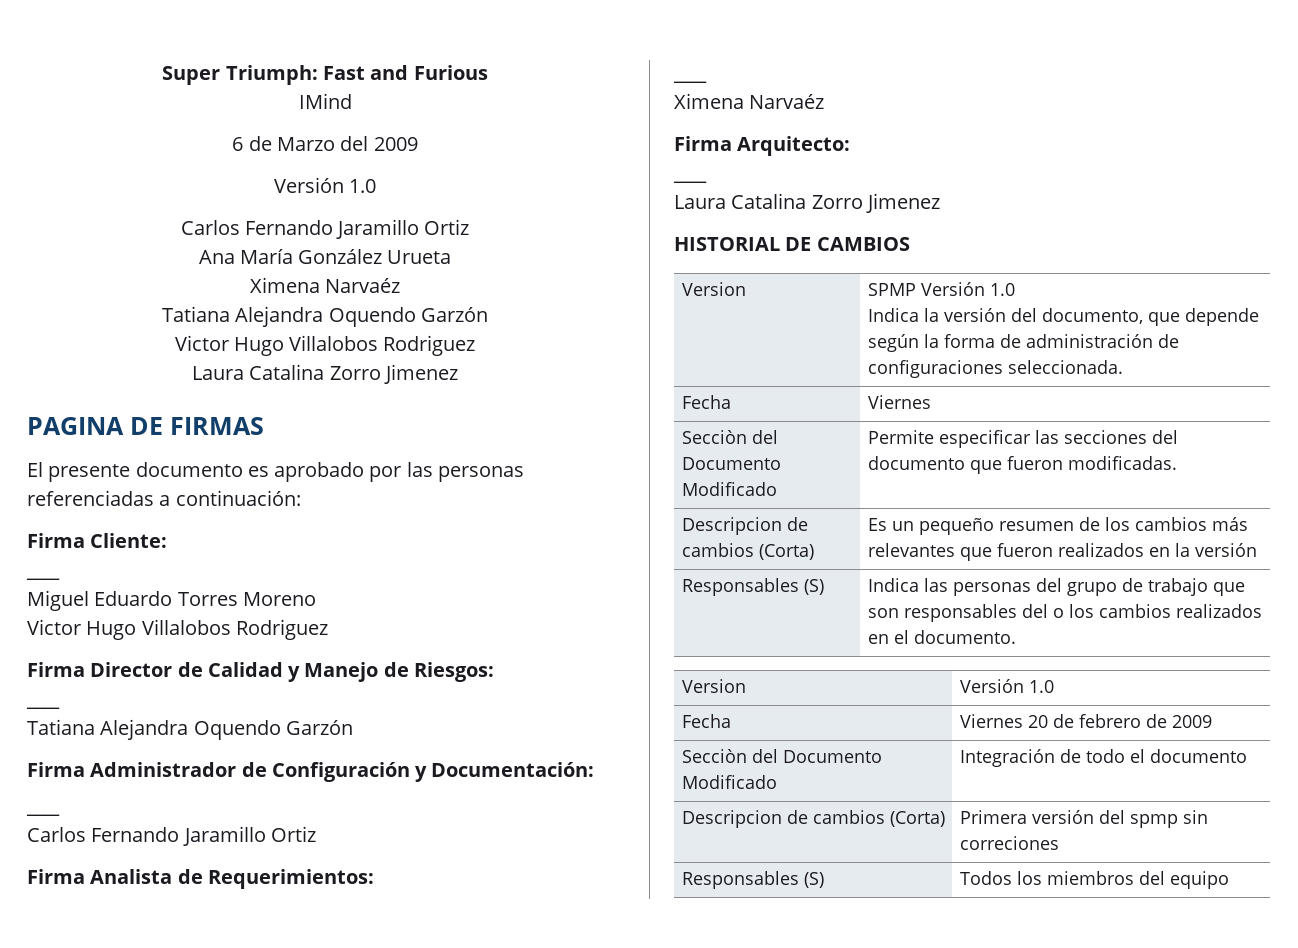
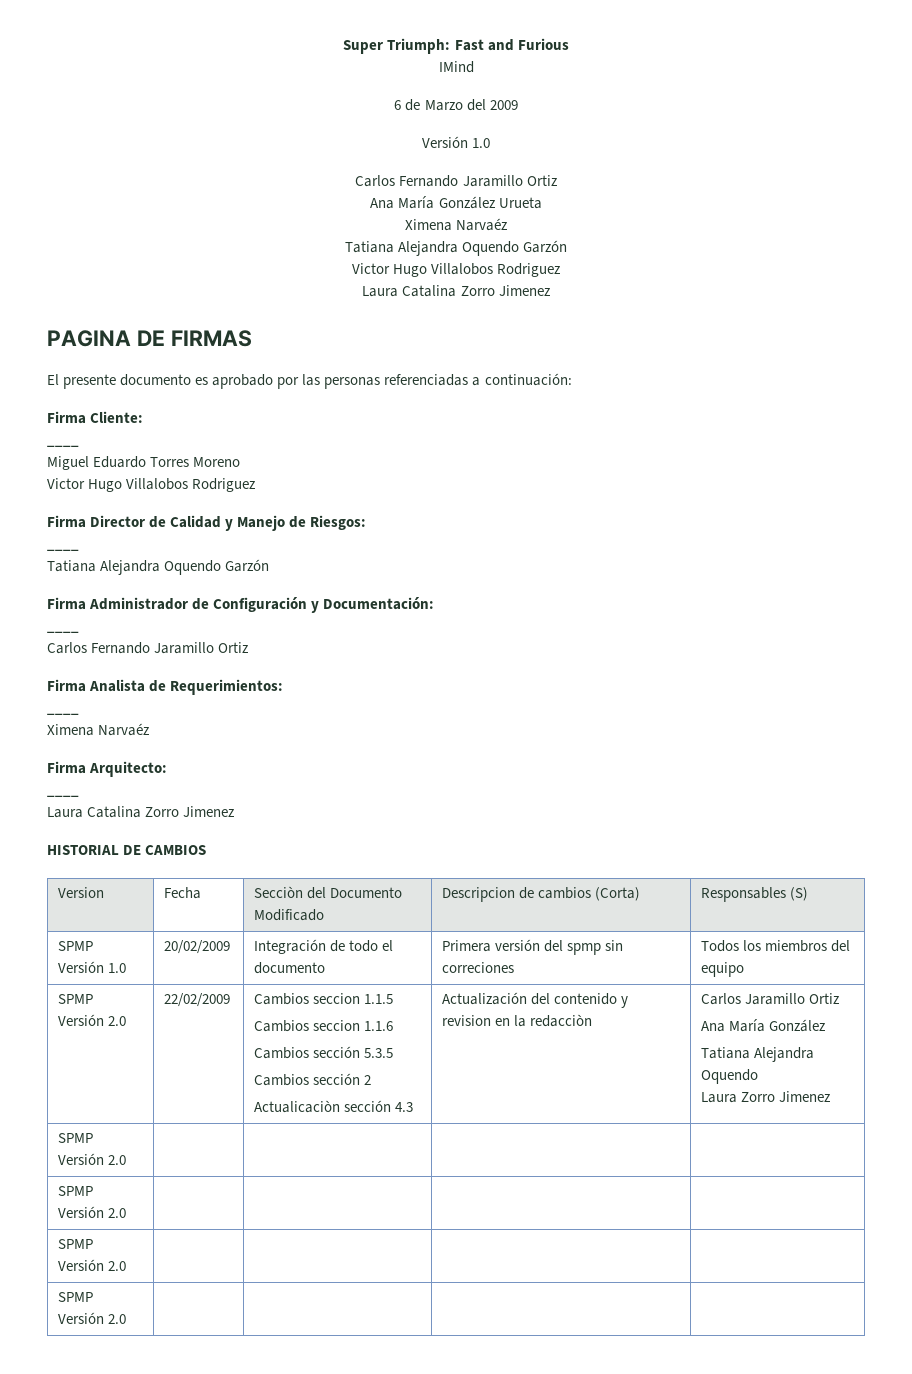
[867,282,1015,296] [867,308,1259,326] [867,334,1179,352] [867,360,1123,378] [681,395,731,409] [867,395,931,409] [681,430,778,444] [681,457,781,470] [681,482,777,496] [867,430,1178,448] [867,456,1177,474] [681,517,808,535] [681,543,814,560] [867,517,1248,535] [867,543,1257,561] [681,578,824,596] [867,578,1245,596] [867,604,1262,622] [867,630,1016,644] [681,679,746,693] [959,679,1054,693] [681,714,731,728] [959,714,1212,728] [681,749,882,763] [681,775,777,789] SPMP Versión 1.0 // Indica la versión del documento, que depende según la forma de administración de configuraciones seleccionada. // Fecha | Viernes // Secciòn del Documento Modificado | Permite especificar las secciones del documento que fueron modificadas. // Descripcion de cambios (Corta) | Es un pequeño resumen de los cambios más relevantes que fueron realizados en la versión // Responsables (S) | Indica las personas del grupo de trabajo que son responsables del o los cambios realizados en el documento. // Version | Versión 1.0 // Fecha | Viernes 20 de febrero de 2009 // Secciòn del Documento Modificado -> [164,887,202,899] [254,886,403,899] [254,909,325,921] [442,887,641,902] [701,887,809,902] [58,941,94,951] [58,961,127,973] [164,940,231,954] Fecha | Secciòn del Documento Modificado | Descripcion de cambios (Corta) | Responsables (S) // SPMP Versión 1.0 | 20/02/2009
[681,810,945,828] // Descripcion de cambios (Corta) -> (326, 968) none
[681,871,824,889] // Responsables (S) -> (515, 967) none
(1229, 880) none -> [58,994,94,1004] [58,1014,127,1026] [164,993,231,1007] [254,993,394,1005] [254,1020,394,1032] [254,1046,394,1059] [254,1073,372,1086] [254,1100,414,1113] [442,992,629,1008] [442,1014,593,1027] [701,993,840,1005] [701,1019,826,1032] [701,1047,815,1062] [701,1069,759,1084] [701,1091,831,1103] [58,1133,94,1143] [58,1153,127,1165] [58,1186,94,1196] [58,1206,127,1218] [58,1239,94,1249] [58,1259,127,1271] [58,1292,94,1302] [58,1312,127,1324] // SPMP Versión 2.0 | 22/02/2009 | Cambios seccion 1.1.5 // Cambios seccion 1.1.6 // Cambios sección 5.3.5 // Cambios sección 2 // Actualicaciòn sección 4.3 | Actualización del contenido y revision en la redacciòn | Carlos Jaramillo Ortiz // Ana María González // Tatiana Alejandra Oquendo // Laura Zorro Jimenez // SPMP Versión 2.0 | | | | // SPMP Versión 2.0 | | | | // SPMP Versión 2.0 | | | | // SPMP Versión 2.0 | | | |

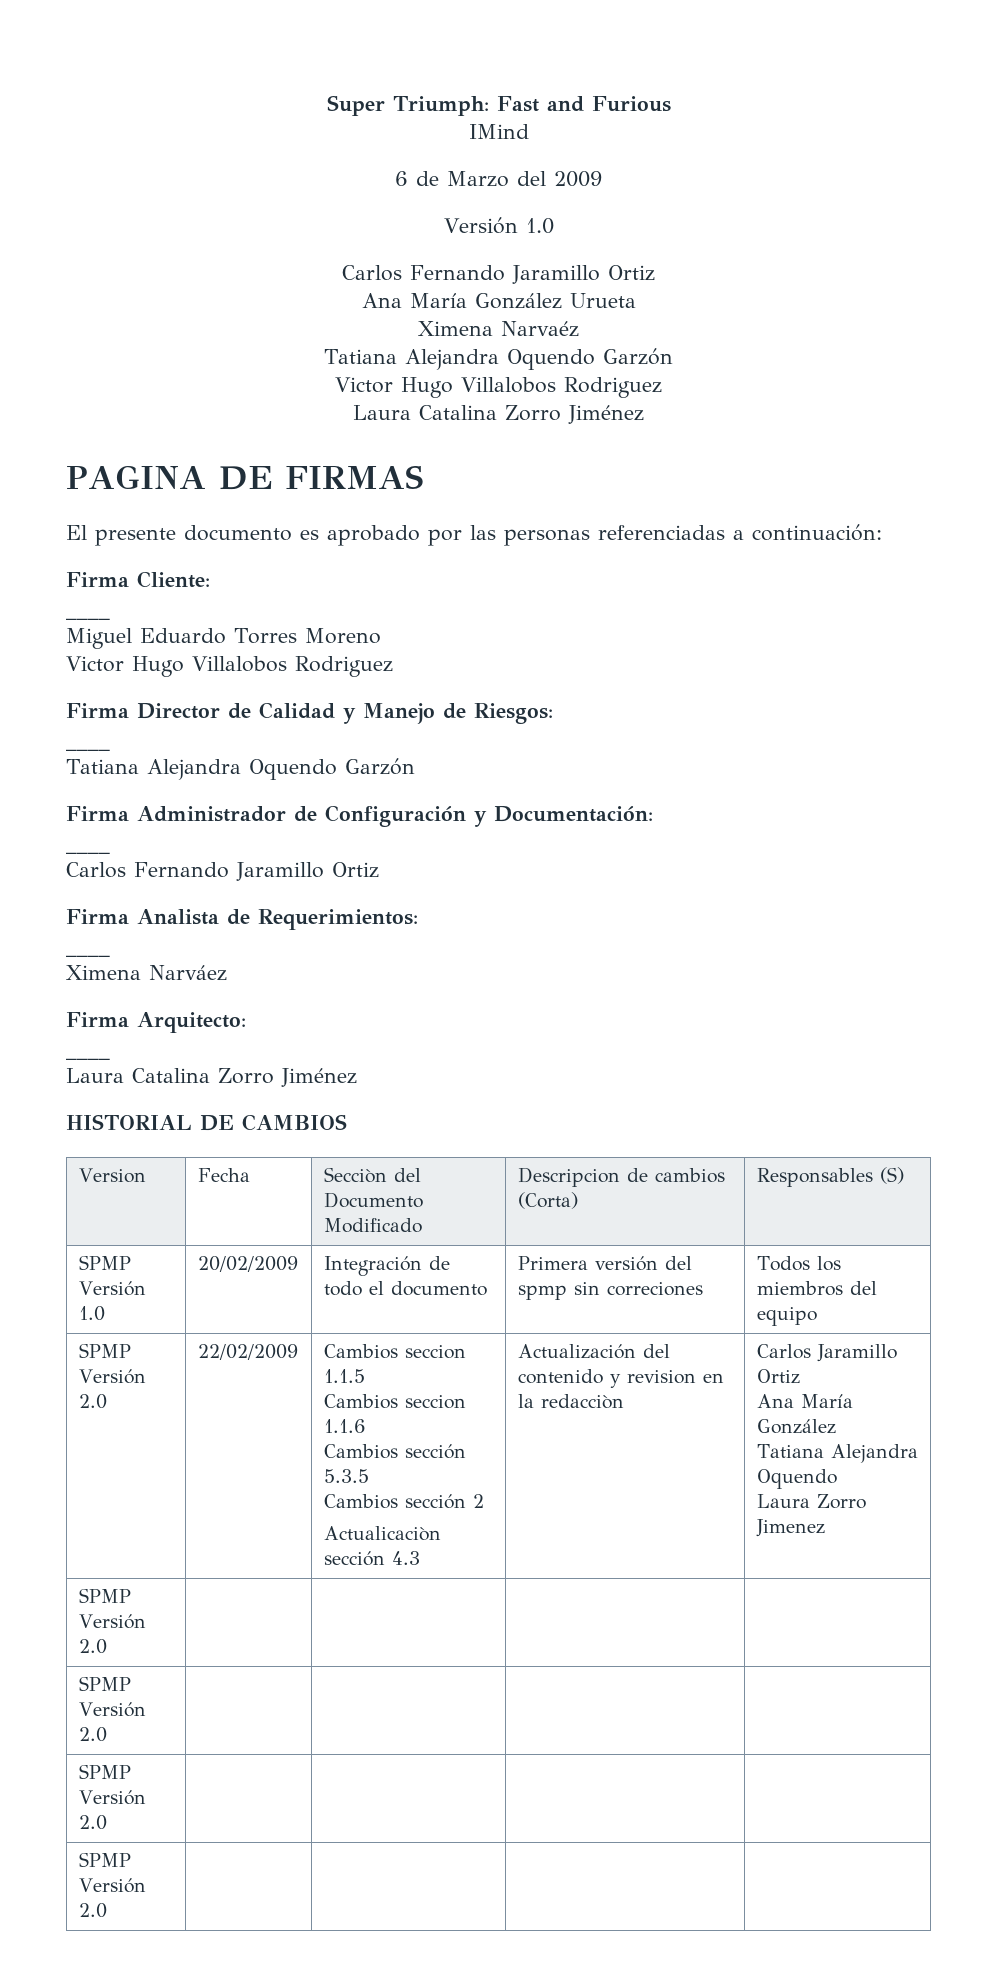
[498,285,550,296] Jimenez -> [568,405,644,424] Jiménez
[98,723,150,736] Narvaéz -> [149,965,227,981] Narváez
[183,806,235,817] Jimenez -> [281,1068,357,1087] Jiménez

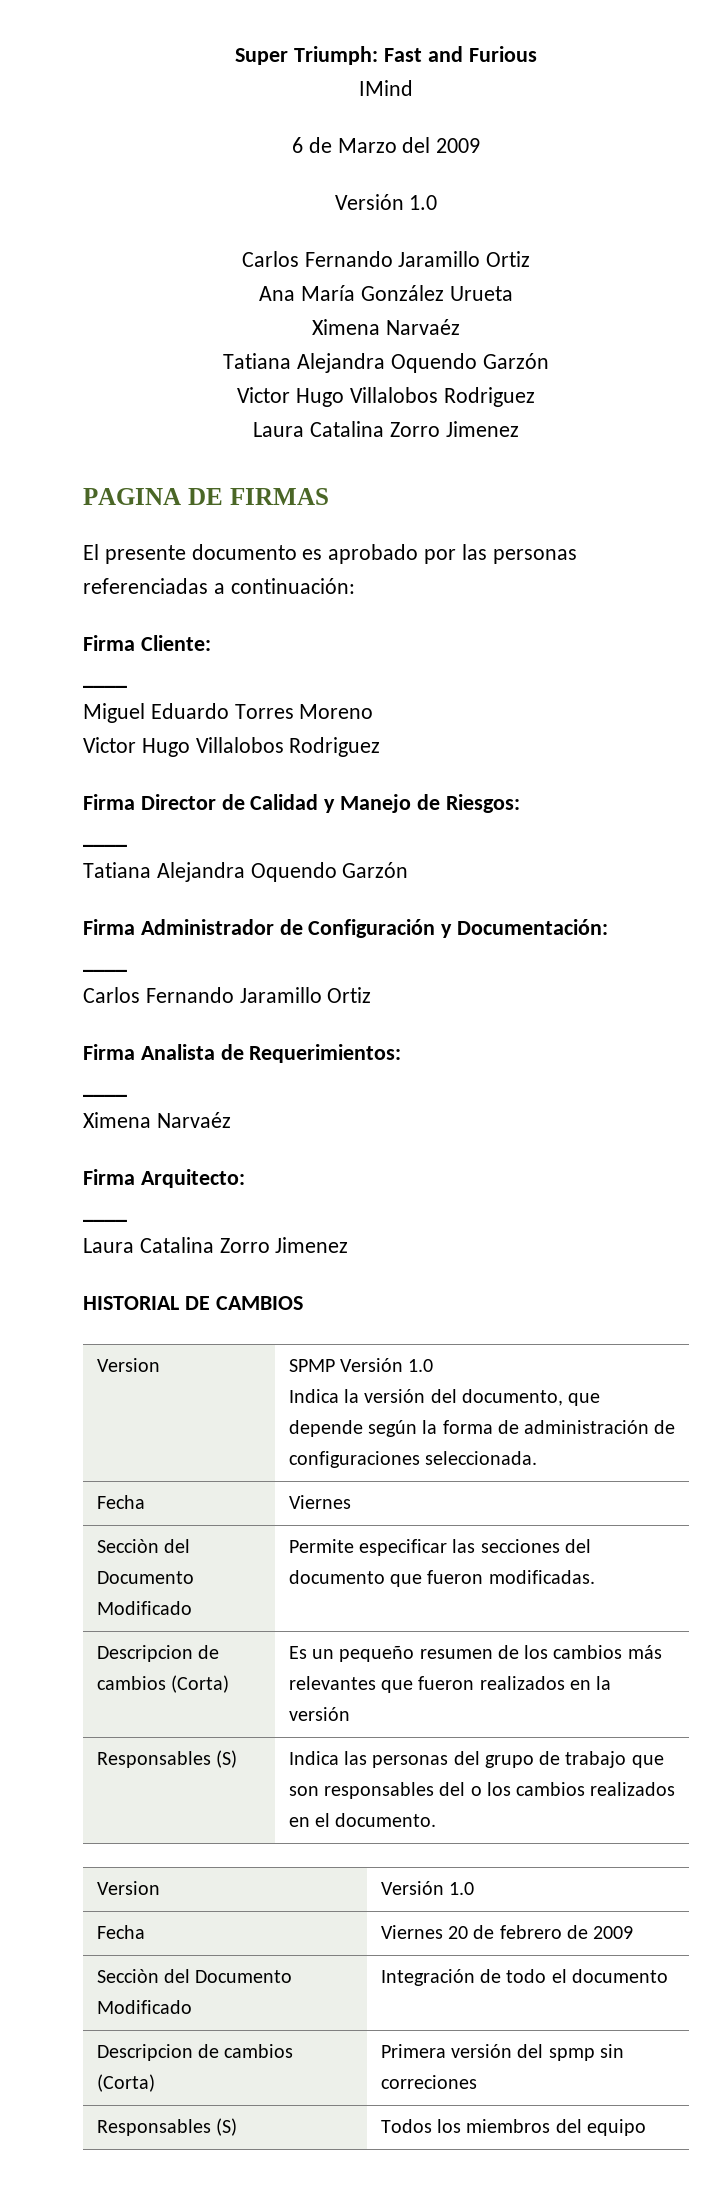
[568,405,644,424] Jiménez -> [445,421,519,437] Jimenez
[149,965,227,981] Narváez -> [156,1112,231,1128] Narvaéz
[281,1068,357,1087] Jiménez -> [275,1237,349,1253] Jimenez
[197,1168,250,1182] [323,1167,421,1183] [323,1192,423,1208] [323,1218,422,1233] [517,1167,725,1187] [517,1192,578,1209] [756,1167,904,1187] [78,1255,131,1270] [78,1281,146,1296] [78,1306,105,1321] [197,1256,298,1272] Fecha | Secciòn del Documento Modificado | Descripcion de cambios (Corta) | Responsables (S) // SPMP Versión 1.0 | 20/02/2009 -> [288,1358,434,1372] [288,1389,601,1406] [288,1420,676,1437] [288,1451,537,1468] [96,1495,145,1509] [288,1495,351,1509] [96,1539,190,1553] [96,1571,194,1584] [96,1601,192,1615] [288,1539,591,1556] [288,1570,595,1587] [96,1645,219,1662] [96,1675,229,1693] [288,1645,662,1662] [288,1676,612,1693] [288,1707,350,1721] [96,1750,237,1768] [288,1751,664,1768] [288,1782,676,1799] [288,1813,437,1827] [96,1881,160,1895] [380,1881,474,1895] [96,1925,145,1939] [380,1925,634,1939] [96,1969,293,1983] [96,2000,192,2014] SPMP Versión 1.0 // Indica la versión del documento, que depende según la forma de administración de configuraciones seleccionada. // Fecha | Viernes // Secciòn del Documento Modificado | Permite especificar las secciones del documento que fueron modificadas. // Descripcion de cambios (Corta) | Es un pequeño resumen de los cambios más relevantes que fueron realizados en la versión // Responsables (S) | Indica las personas del grupo de trabajo que son responsables del o los cambios realizados en el documento. // Version | Versión 1.0 // Fecha | Viernes 20 de febrero de 2009 // Secciòn del Documento Modificado
(487, 1288) none -> [96,2044,294,2061] [96,2074,155,2092] // Descripcion de cambios (Corta)
(703, 1289) none -> [96,2118,237,2136] // Responsables (S)
[78,1343,131,1358] [78,1369,146,1384] [78,1394,107,1409] [197,1344,298,1360] [323,1344,466,1359] [323,1369,365,1383] [323,1394,466,1409] [323,1419,365,1433] [323,1444,466,1459] [323,1469,369,1483] [323,1494,484,1509] [323,1526,441,1541] [323,1551,420,1566] [517,1344,670,1359] [517,1369,724,1388] [517,1394,624,1409] [756,1344,897,1362] [756,1369,800,1384] [756,1394,853,1408] [756,1419,836,1434] [756,1444,918,1463] [756,1469,837,1489] [756,1494,866,1509] [755,1519,825,1537] [78,1588,131,1603] [78,1614,146,1629] [78,1639,107,1654] [78,1676,131,1691] [78,1702,146,1717] [78,1727,107,1742] [78,1764,131,1779] [78,1790,146,1805] [78,1815,107,1830] [78,1852,131,1867] [78,1878,146,1893] [78,1903,107,1918] // SPMP Versión 2.0 | 22/02/2009 | Cambios seccion 1.1.5 // Cambios seccion 1.1.6 // Cambios sección 5.3.5 // Cambios sección 2 // Actualicaciòn sección 4.3 | Actualización del contenido y revision en la redacciòn | Carlos Jaramillo Ortiz // Ana María González // Tatiana Alejandra Oquendo // Laura Zorro Jimenez // SPMP Versión 2.0 | | | | // SPMP Versión 2.0 | | | | // SPMP Versión 2.0 | | | | // SPMP Versión 2.0 | | | | -> (646, 2127) none

